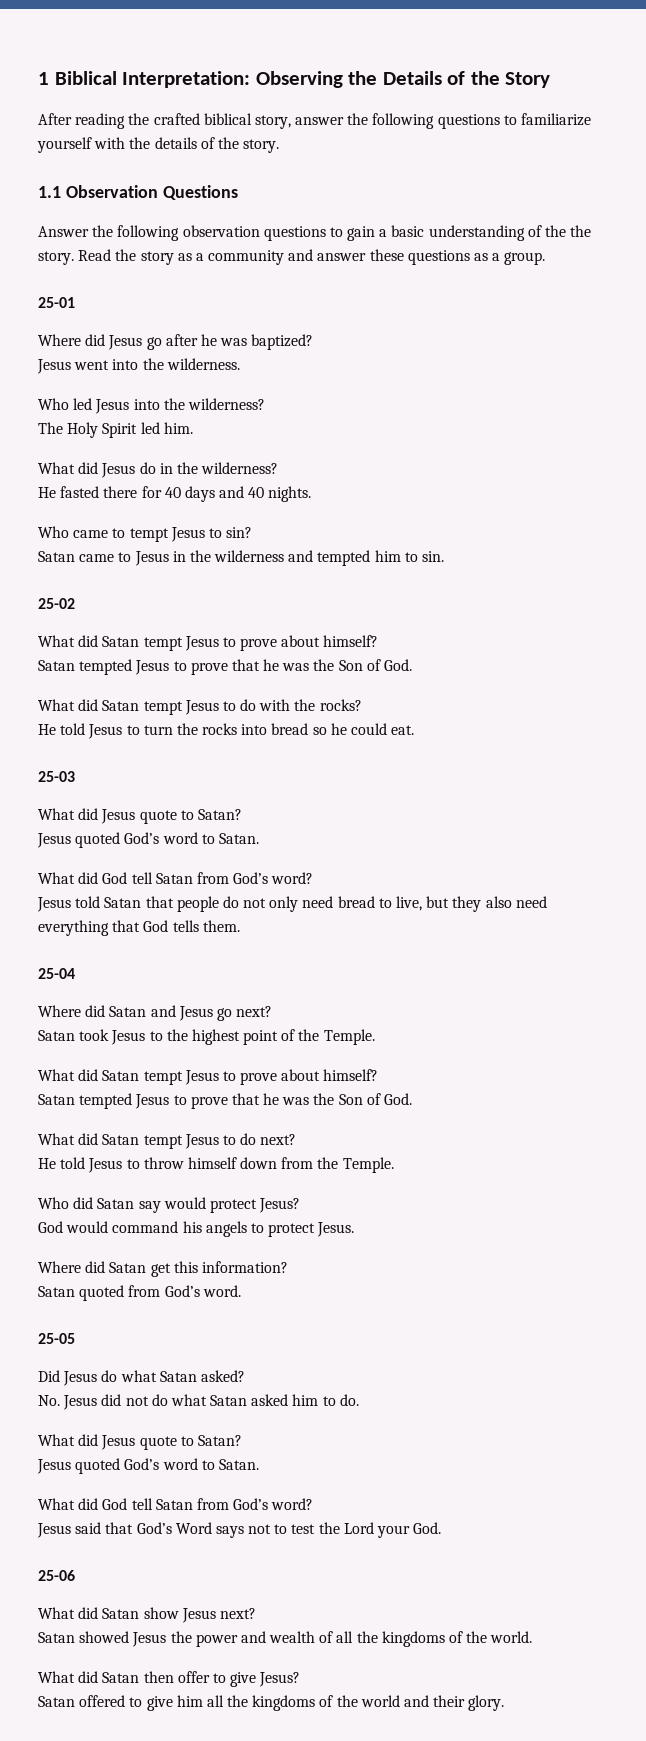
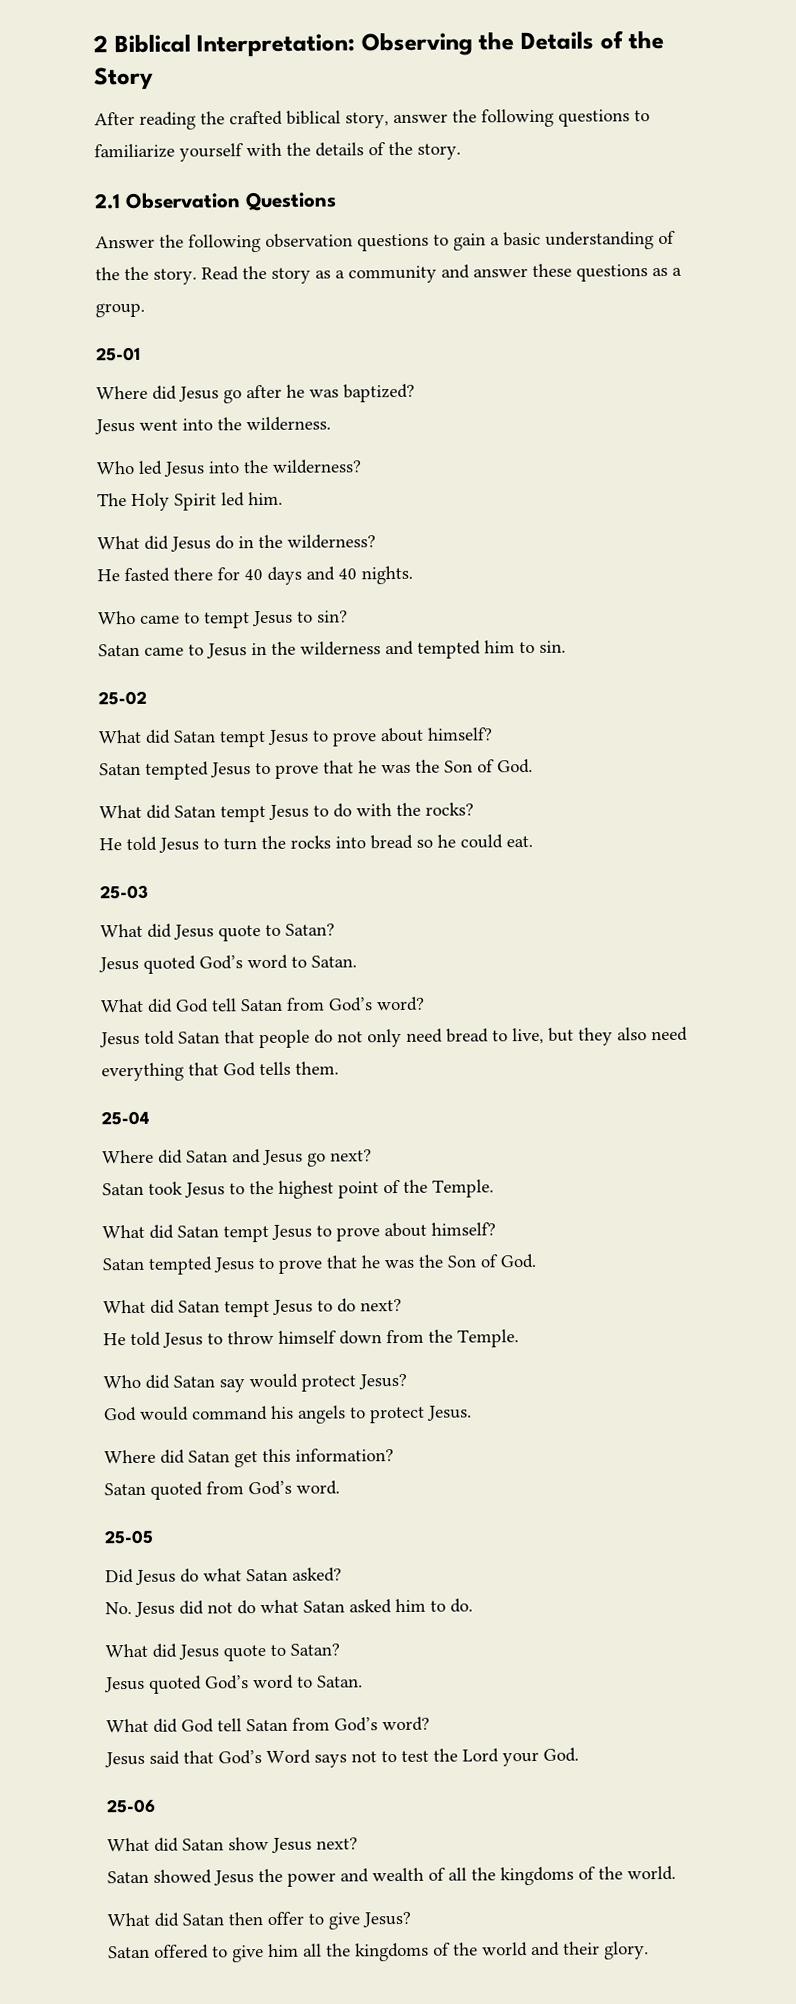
[38,72,49,85] 1 -> [93,35,108,53] 2
[38,186,61,198] 1.1 -> [94,193,121,210] 2.1

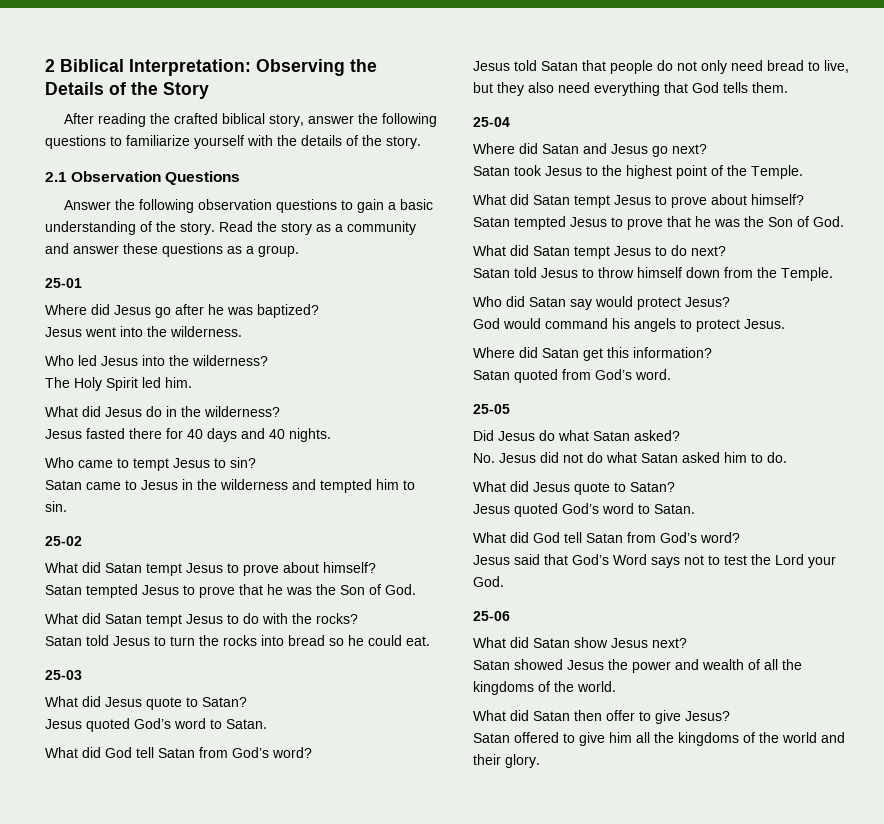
[124,266,149,281] the -> (176, 226) none
[97,569,120,582] He -> [45,429,82,439] Jesus
[99,838,122,851] He -> [45,636,82,646] Satan
[103,1333,126,1346] He -> [473,268,510,278] Satan

